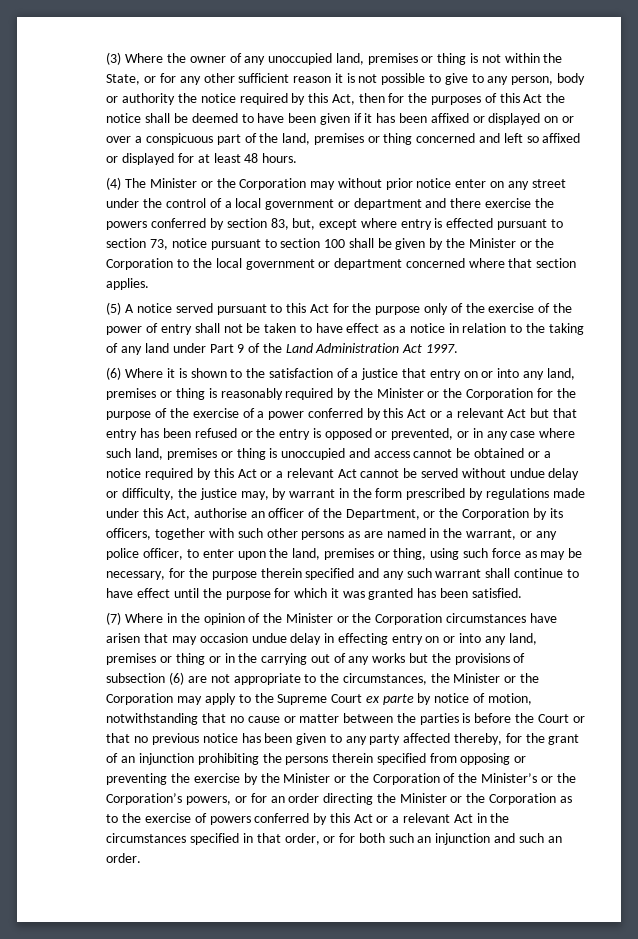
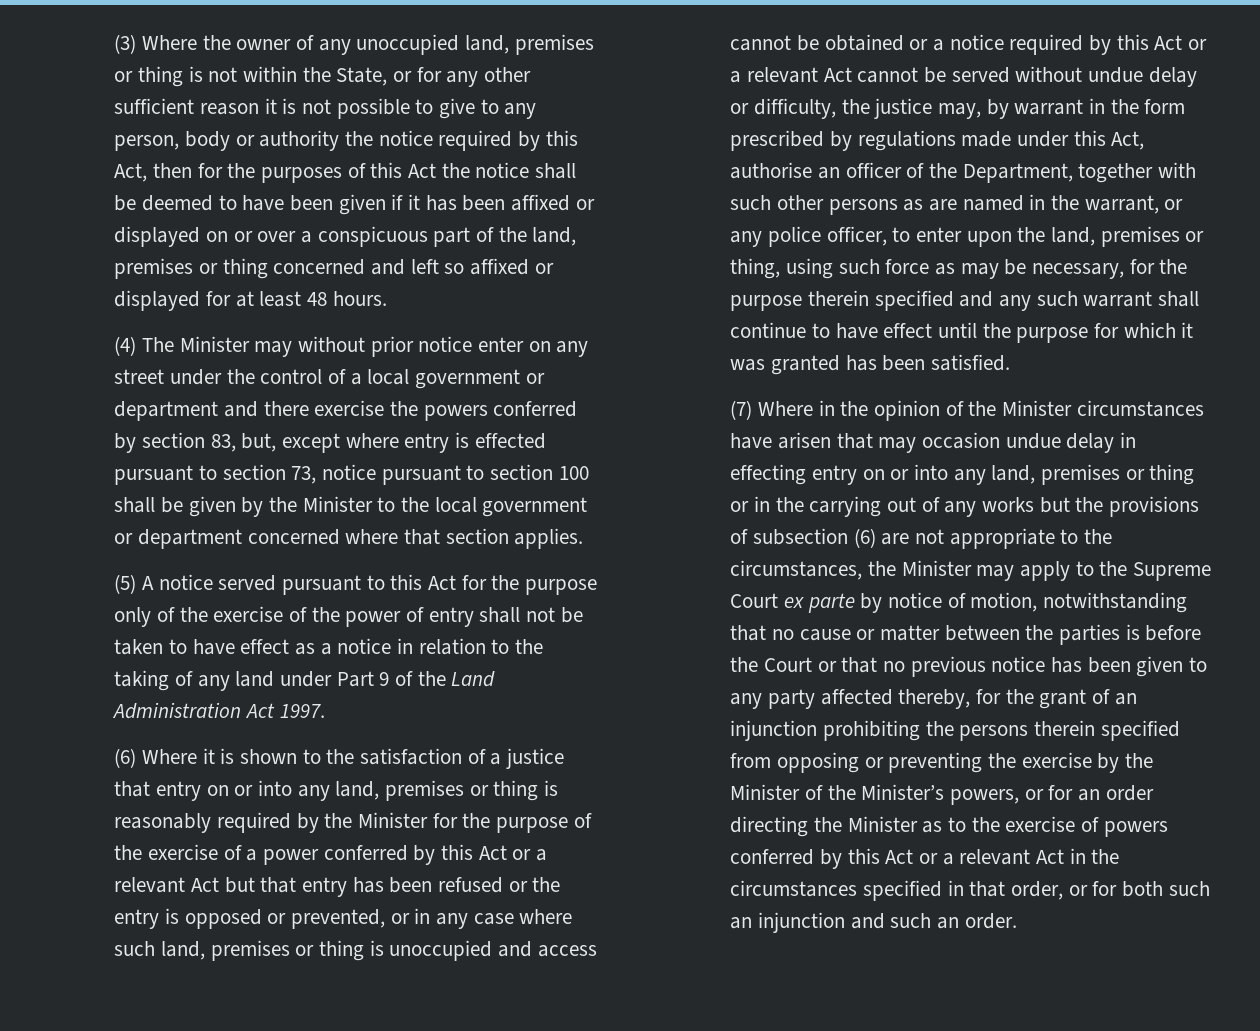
[200,178,307,190] or the Corporation -> (250, 344) none
[519,238,555,248] [106,258,174,270] or the Corporation -> (373, 504) none
[427,388,534,400] or the Corporation -> (428, 820) none
[423,508,563,520] [106,528,152,540] or the Corporation by its officers, -> (1073, 173) none
[336,613,443,625] or the Corporation -> (1072, 408) none
[504,673,540,683] [106,693,174,705] or the Corporation -> (972, 568) none
[334,773,576,785] [106,793,183,805] or the Corporation of the Minister’s or the Corporation’s -> [804,784,945,800] of the Minister’s
[450,793,557,805] or the Corporation -> (918, 824) none

